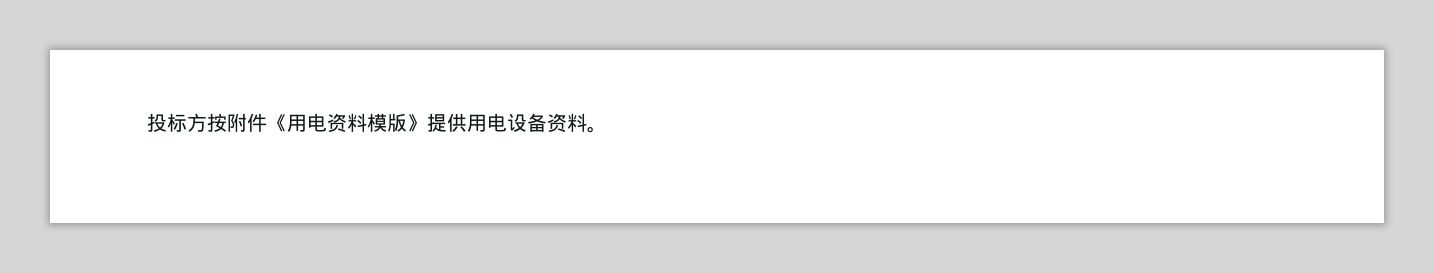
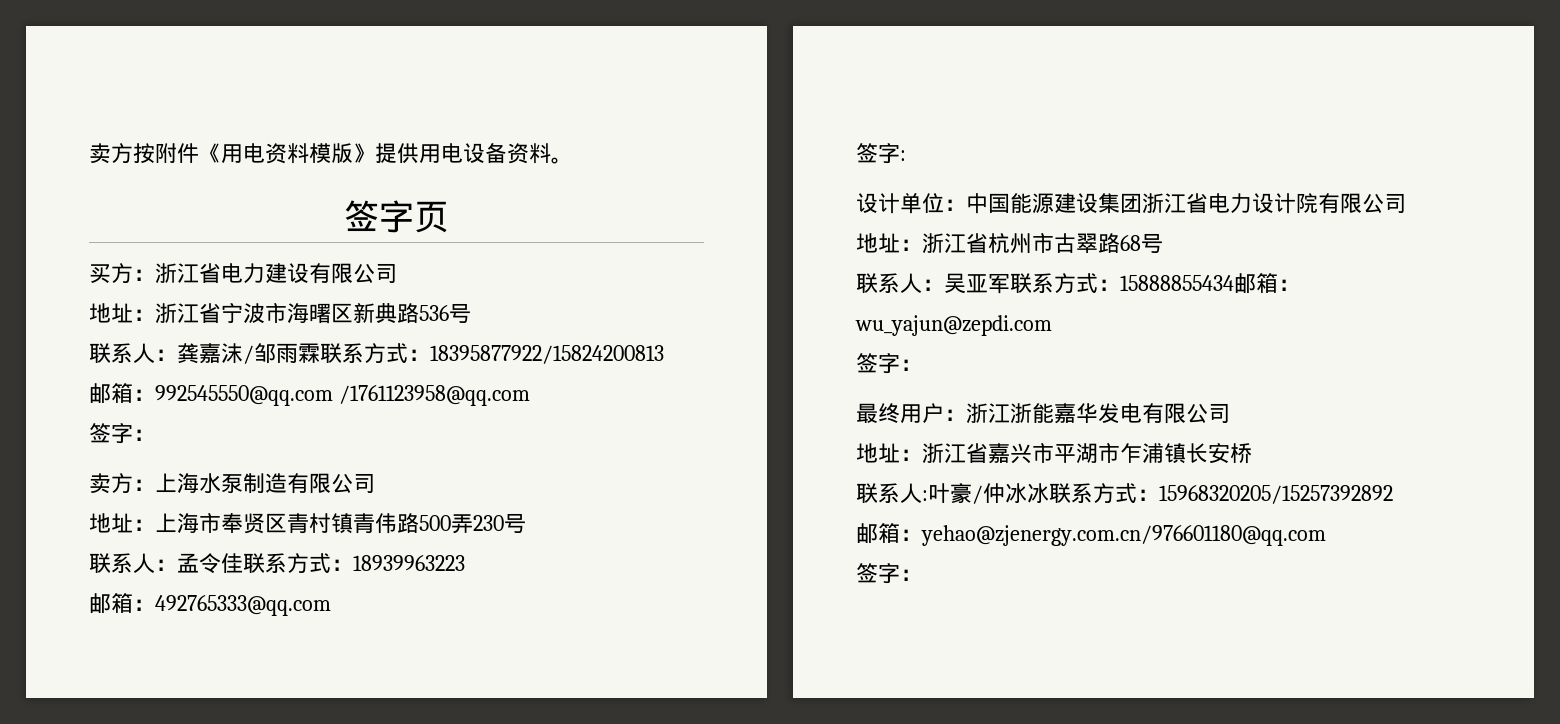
[147,113,187,132] 投标 -> [89,143,111,164] 卖
(607, 129) none -> [344,200,449,233] [89,263,397,284] [89,303,471,324] [89,343,664,364] [89,383,530,406] [89,423,155,444] [89,473,375,494] [89,513,526,534] [89,553,465,574] [89,593,331,616] [856,143,906,164] [856,193,1406,214] [856,233,1163,254] [856,273,1300,294] [855,315,1052,336] [856,353,922,374] [856,403,1230,424] [856,443,1252,464] [856,483,1393,504] [856,523,1326,546] [856,563,922,584] // 签字页 // 买方：浙江省电力建设有限公司 // 地址：浙江省宁波市海曙区新典路536号 // 联系人：龚嘉沫/邹雨霖联系方式：18395877922/15824200813 // 邮箱：992545550@qq.com /1761123958@qq.com // 签字： // 卖方：上海水泵制造有限公司 // 地址：上海市奉贤区青村镇青伟路500弄230号 // 联系人：孟令佳联系方式：18939963223 // 邮箱：492765333@qq.com // 签字: // 设计单位：中国能源建设集团浙江省电力设计院有限公司 // 地址：浙江省杭州市古翠路68号 // 联系人：吴亚军联系方式：15888855434邮箱：wu_yajun@zepdi.com // 签字： // 最终用户：浙江浙能嘉华发电有限公司 // 地址：浙江省嘉兴市平湖市乍浦镇长安桥 // 联系人:叶豪/仲冰冰联系方式：15968320205/15257392892 // 邮箱：yehao@zjenergy.com.cn/976601180@qq.com // 签字：

